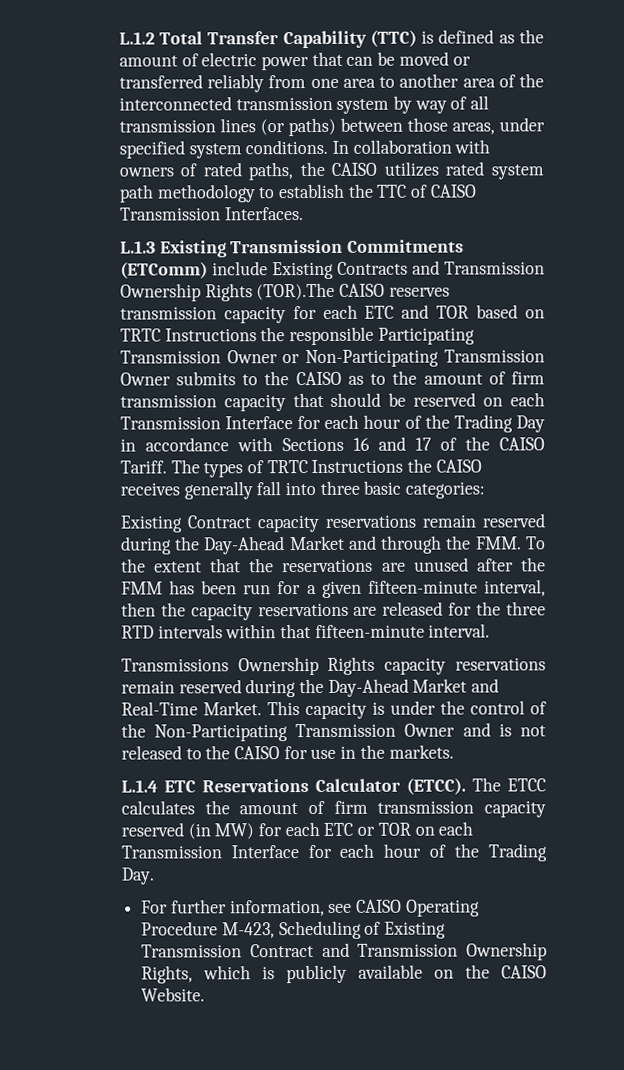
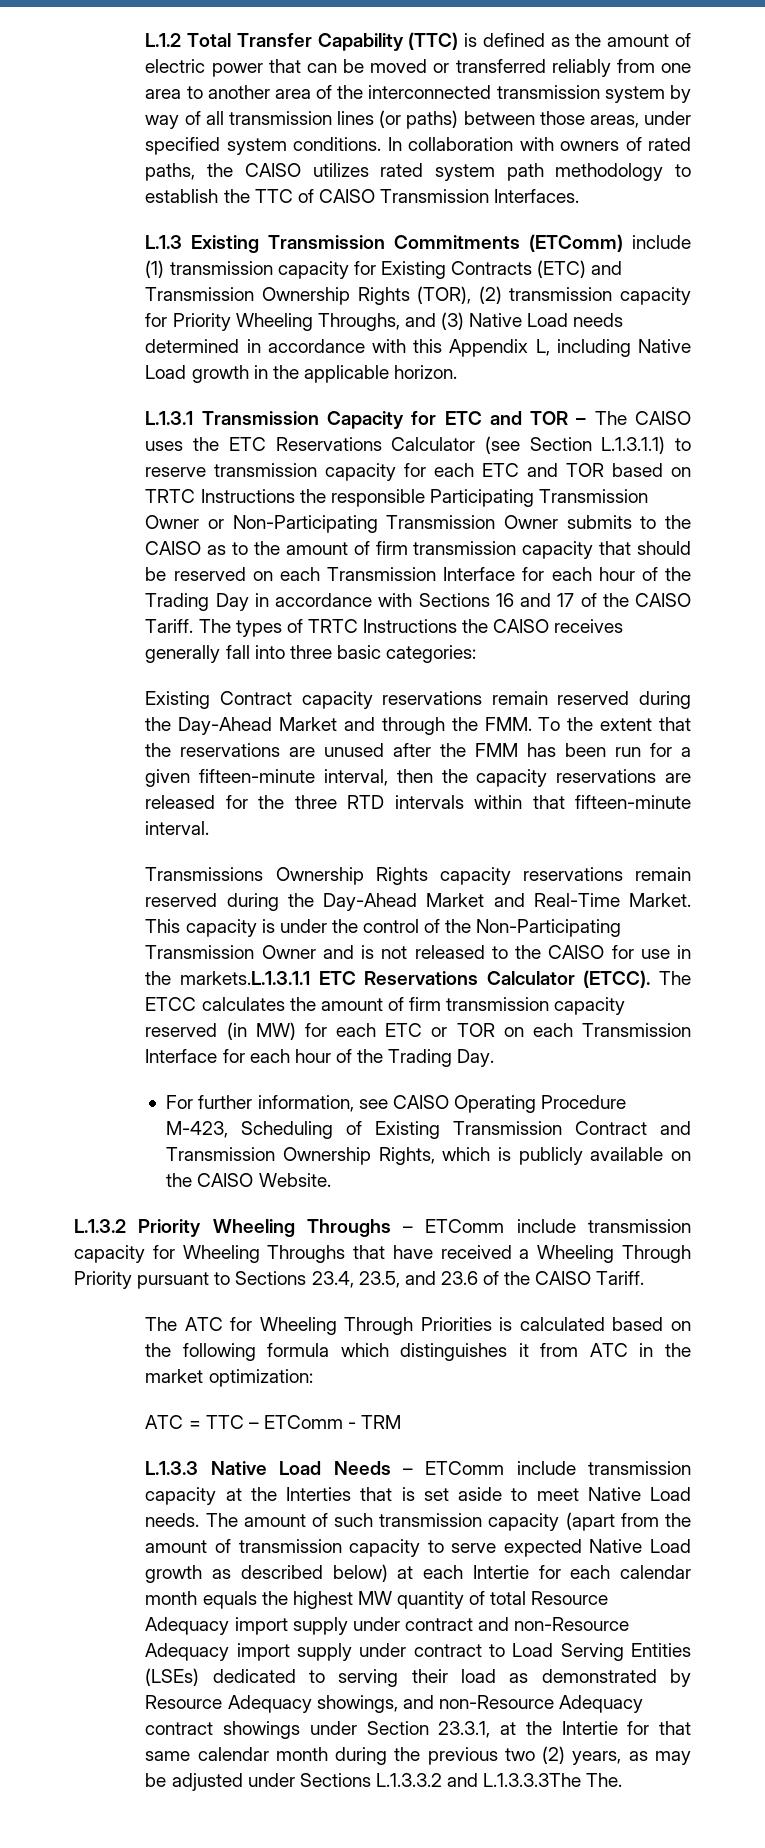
(268, 268) none -> [145,260,376,279] (1) transmission capacity for
(408, 268) none -> [537,260,587,278] (ETC)
[256,282,450,301] (TOR).The CAISO reserves -> [417,286,692,305] [145,312,624,331] [145,339,691,357] [145,365,458,383] [145,411,691,429] [145,436,691,454] [145,467,207,477] (TOR), (2) transmission capacity for Priority Wheeling Throughs, and (3) Native Load needs determined in accordance with this Appendix L, including Native Load growth in the applicable horizon. // L.1.3.1 Transmission Capacity for ETC and TOR – The CAISO uses the ETC Reservations Calculator (see Section L.1.3.1.1) to reserve
[388,744,454,759] [120,779,158,793] markets. // L.1.4 -> [180,971,311,985] markets.L.1.3.1.1
(206, 994) none -> [74,1219,691,1237] [74,1245,691,1263] [74,1271,645,1289] [145,1317,691,1335] [145,1343,691,1361] [145,1369,313,1387] [145,1415,402,1429] [145,1461,691,1475] [145,1487,691,1505] [145,1512,692,1531] [145,1539,692,1557] [145,1564,692,1583] [145,1591,609,1609] [145,1617,630,1635] [145,1643,691,1661] [145,1668,691,1687] [145,1695,644,1713] [145,1721,692,1739] [145,1746,691,1765] [145,1773,623,1791] // L.1.3.2 Priority Wheeling Throughs – ETComm include transmission capacity for Wheeling Throughs that have received a Wheeling Through Priority pursuant to Sections 23.4, 23.5, and 23.6 of the CAISO Tariff. // The ATC for Wheeling Through Priorities is calculated based on the following formula which distinguishes it from ATC in the market optimization: // ATC = TTC – ETComm - TRM // L.1.3.3 Native Load Needs – ETComm include transmission capacity at the Interties that is set aside to meet Native Load needs. The amount of such transmission capacity (apart from the amount of transmission capacity to serve expected Native Load growth as described below) at each Intertie for each calendar month equals the highest MW quantity of total Resource Adequacy import supply under contract and non-Resource Adequacy import supply under contract to Load Serving Entities (LSEs) dedicated to serving their load as demonstrated by Resource Adequacy showings, and non-Resource Adequacy contract showings under Section 23.3.1, at the Intertie for that same calendar month during the previous two (2) years, as may be adjusted under Sections L.1.3.3.2 and L.1.3.3.3The The.

